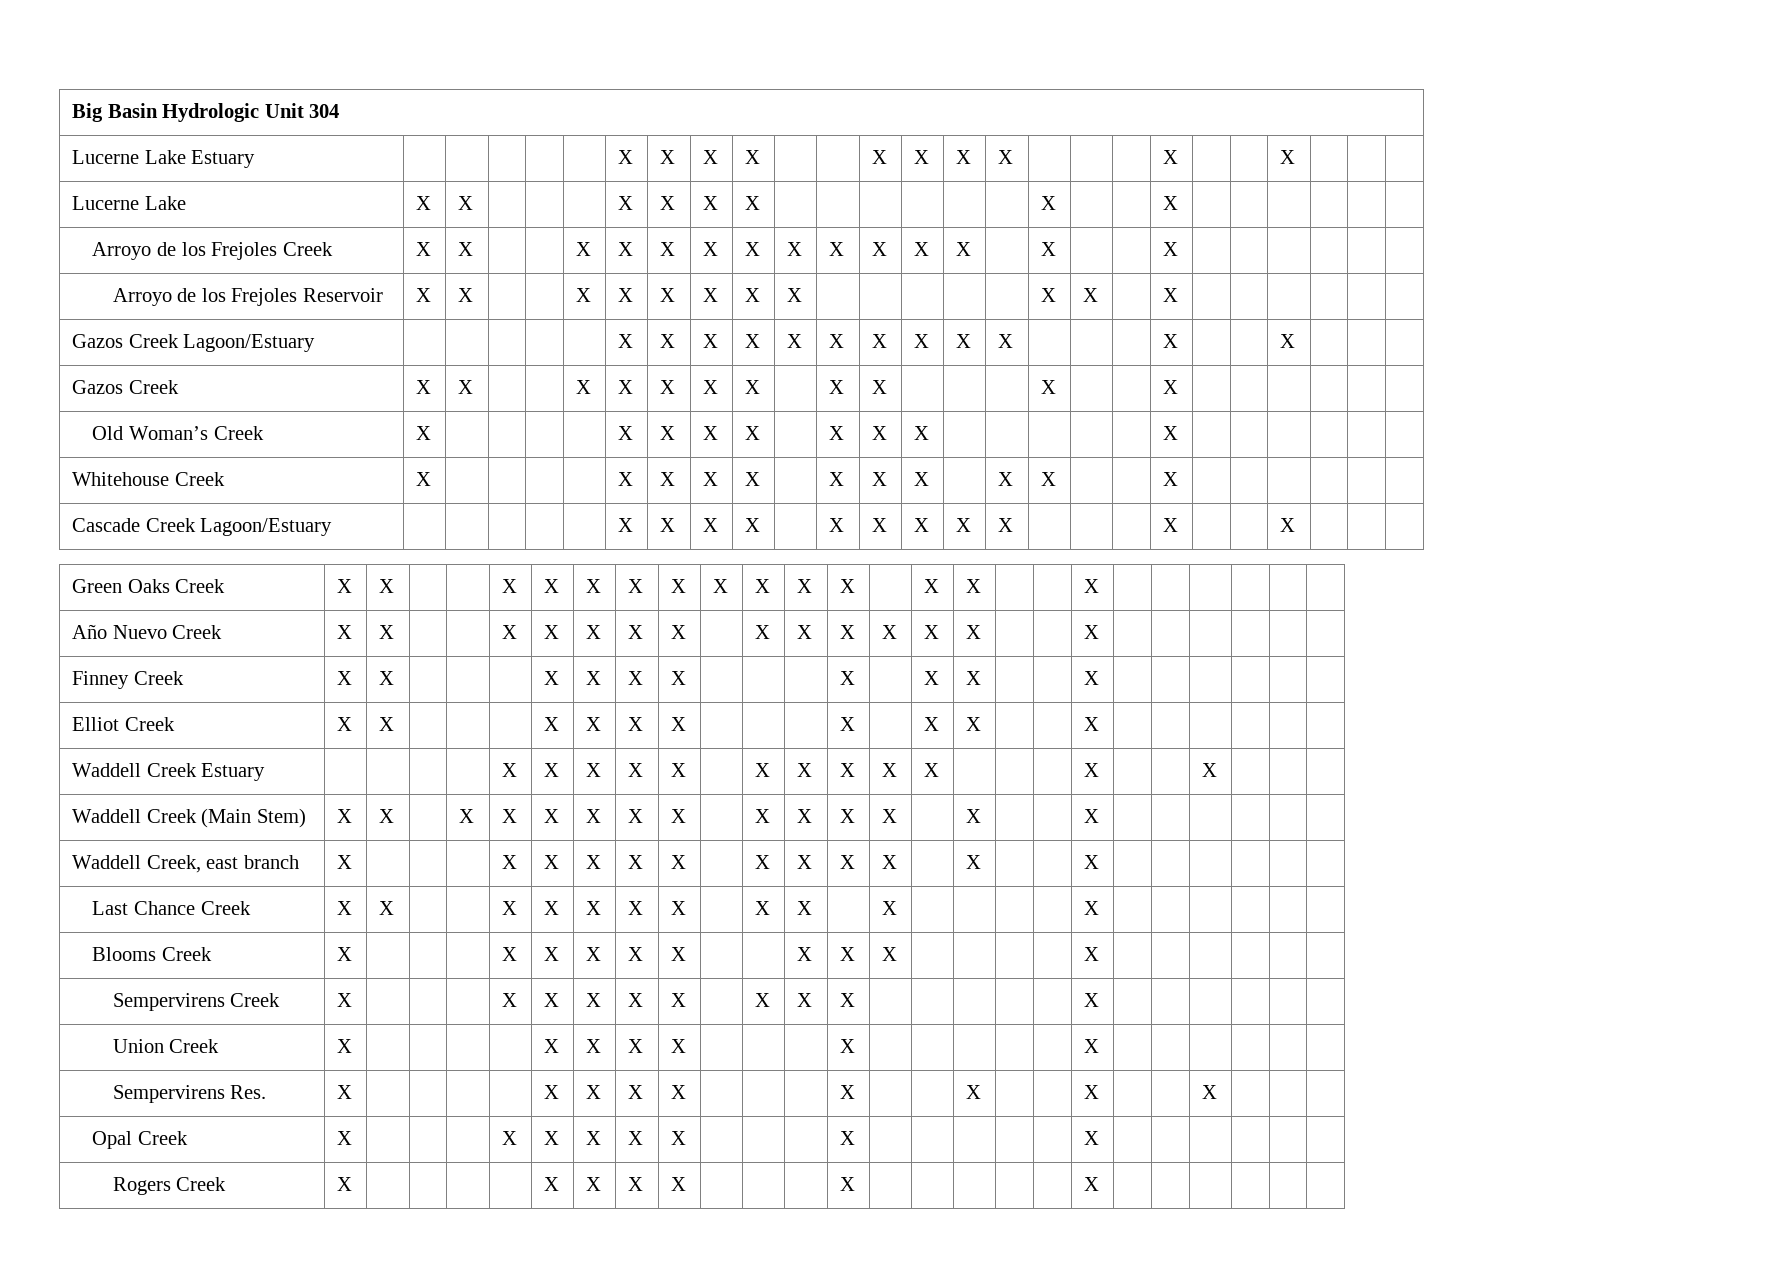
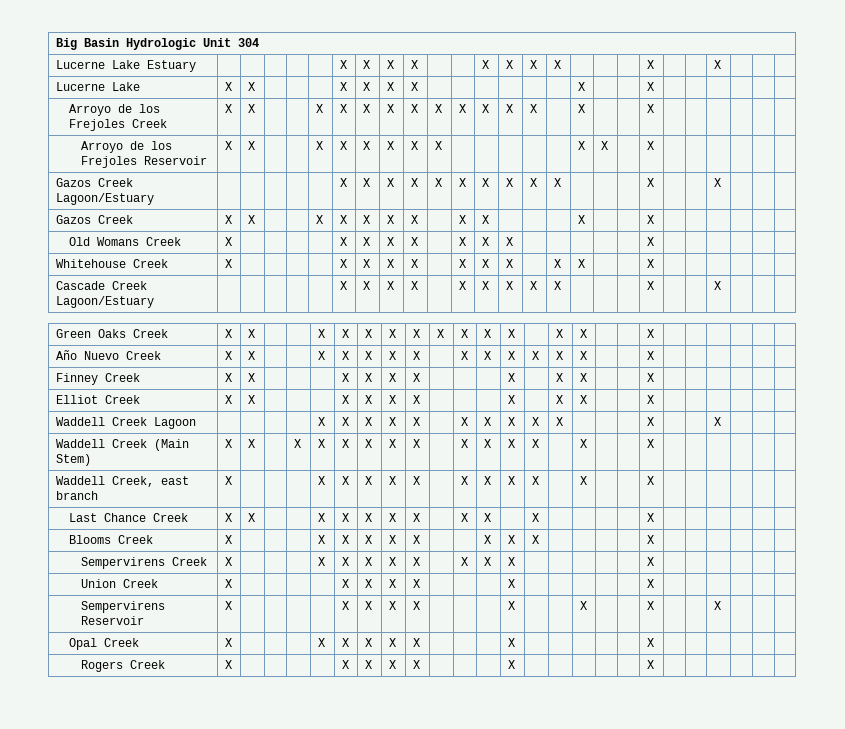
[128,426,208,440] Woman’s -> [96,237,139,246] Womans
[201,763,266,781] Estuary -> [153,417,196,429] Lagoon
[230,1085,267,1099] Res. -> [81,616,145,625] Reservoir

